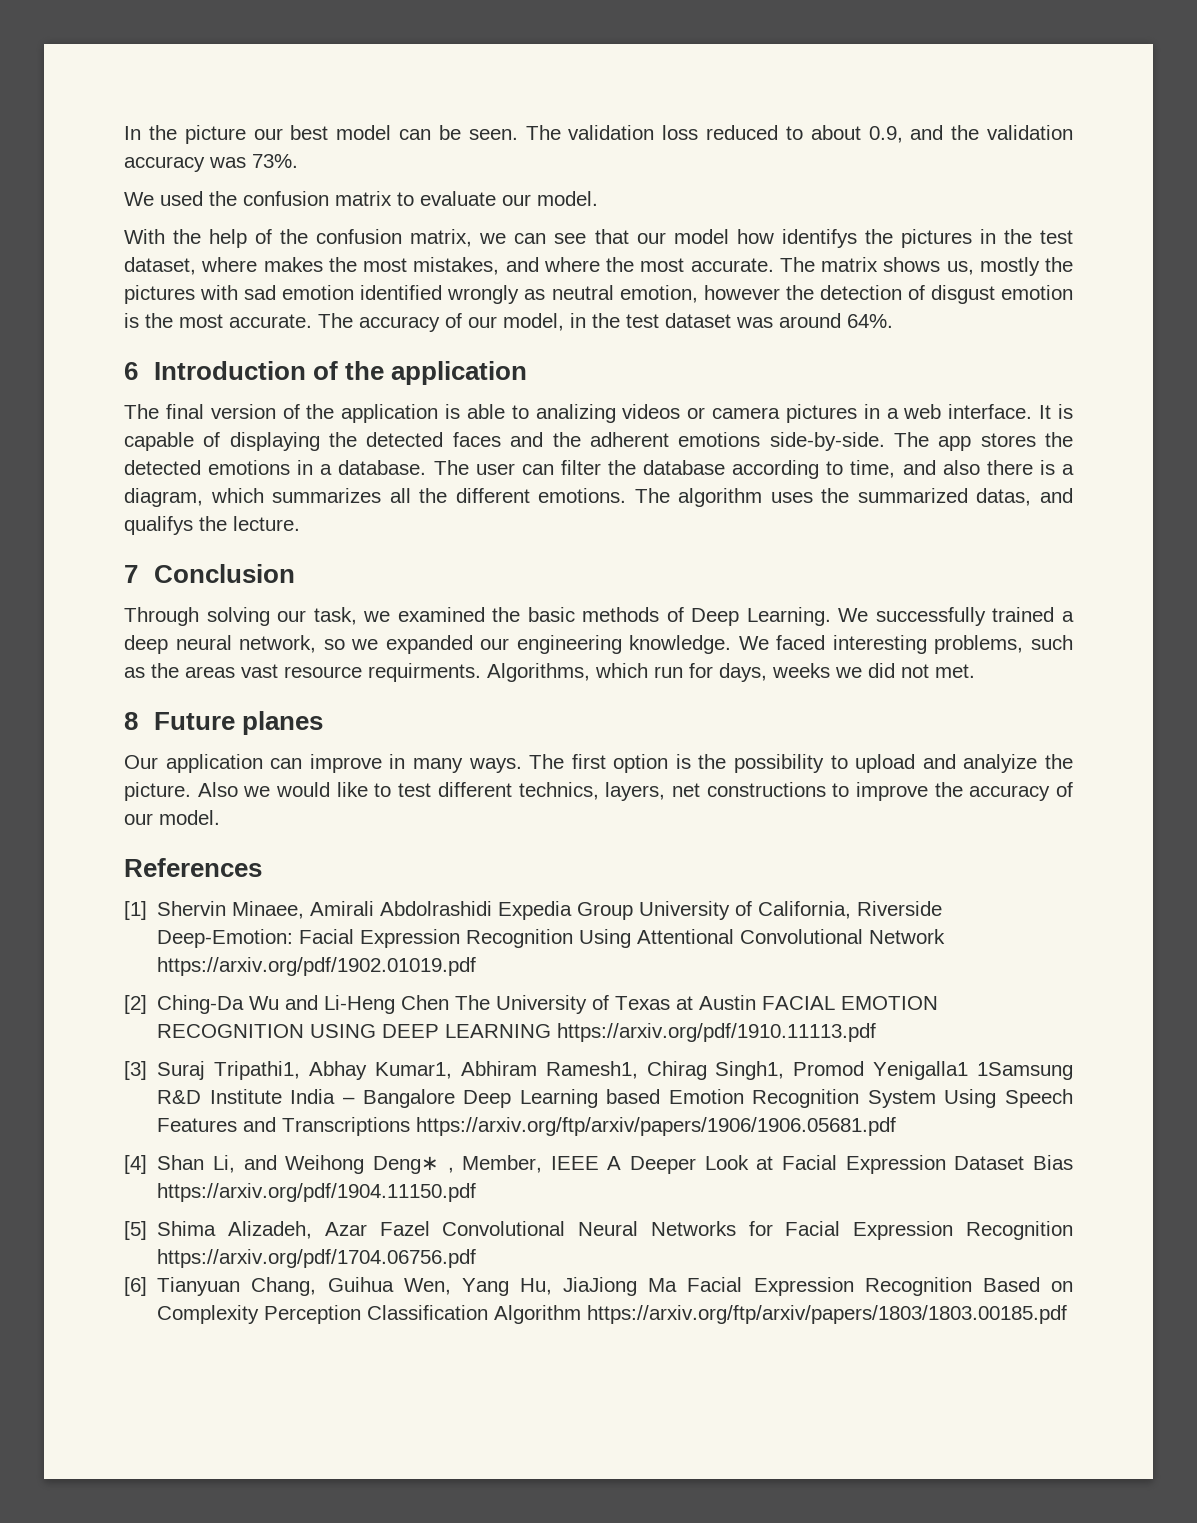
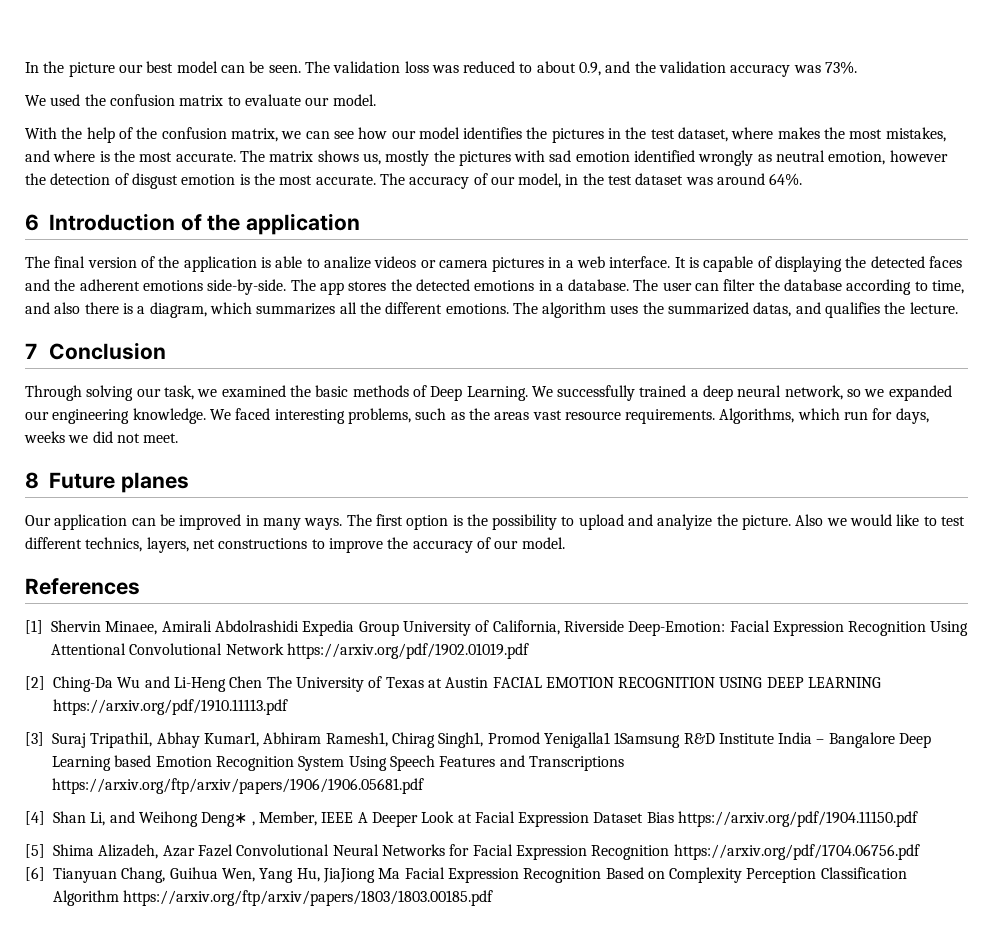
(699, 132) none -> [431,65,459,73] was
[594,229,629,244] that -> [358,127,388,139] how
[736,229,857,248] how identifys -> [463,127,523,139] identifies
(600, 264) none -> [99,151,110,162] is
[535,404,616,423] analizing -> [323,256,371,269] analize
[124,516,193,535] qualifys -> [825,302,881,318] qualifies
[368,663,481,682] requirments. -> [625,409,716,424] requirements.
[935,664,975,678] met. -> [143,433,179,443] meet.
[309,754,382,773] improve -> [159,514,242,530] be improved

